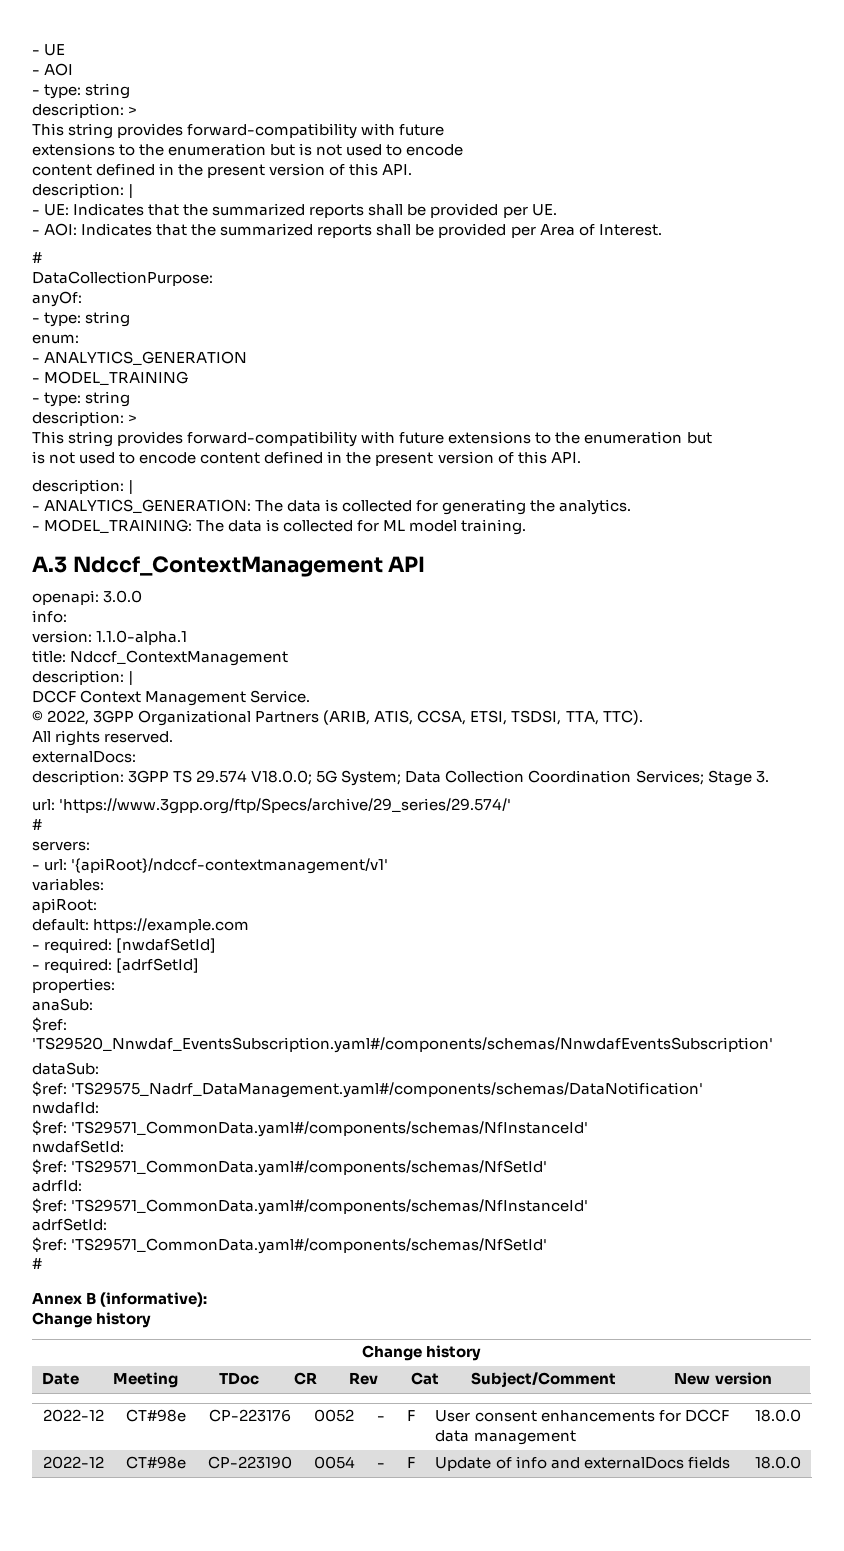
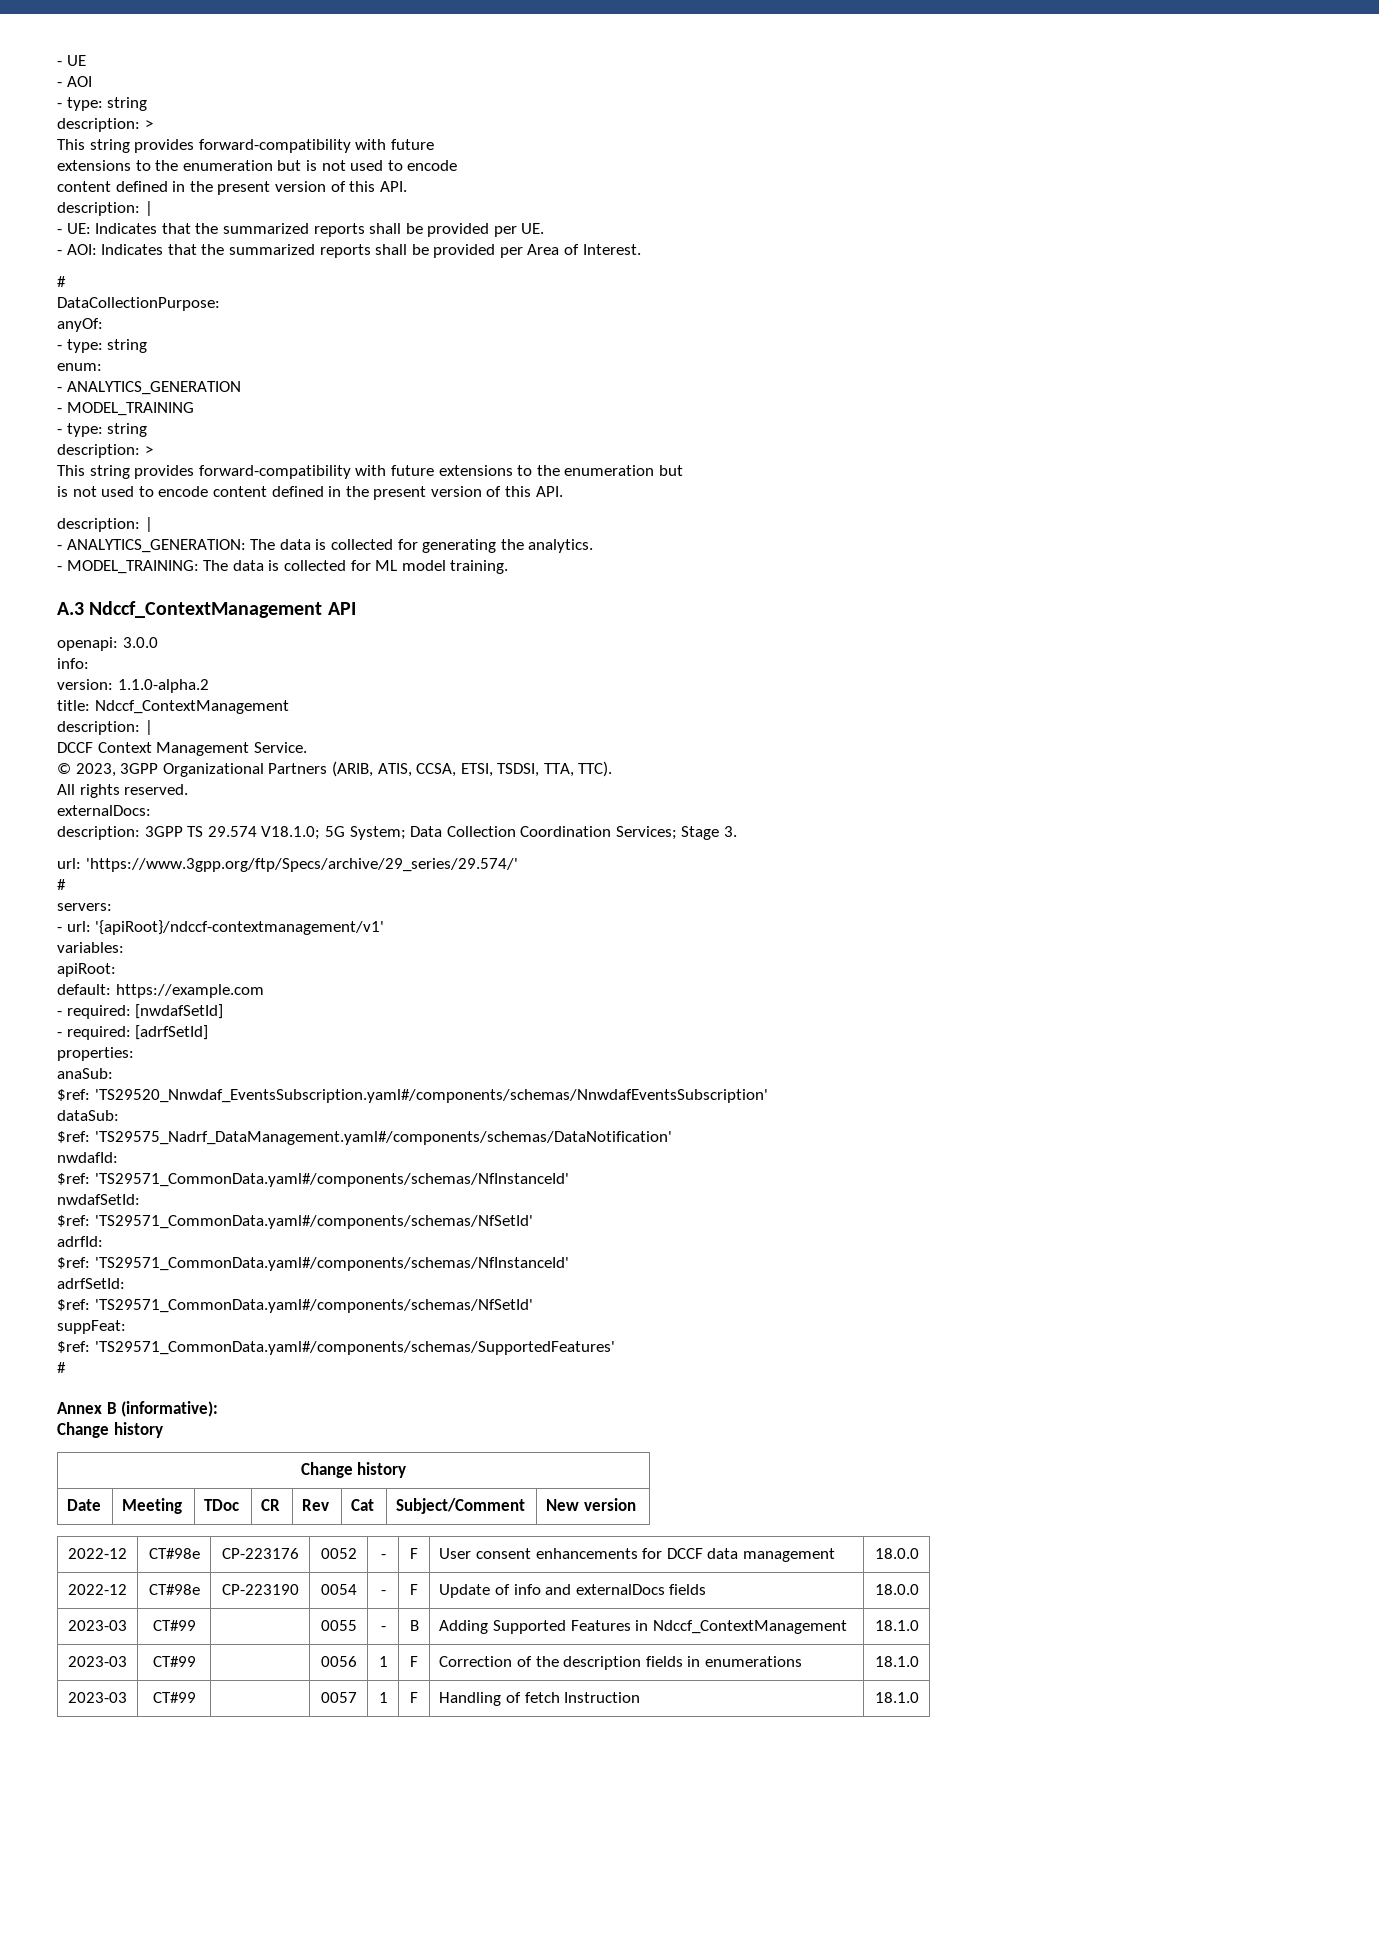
[96,630,188,645] 1.1.0-alpha.1 -> [117,679,209,693] 1.1.0-alpha.2
[47,710,90,725] 2022, -> [75,763,116,777] 2023,
[251,770,313,785] V18.0.0; -> [261,826,321,840] V18.1.0;
(548, 1246) none -> [57,1320,126,1334] [57,1341,615,1355] // suppFeat: // $ref: 'TS29571_CommonData.yaml#/components/schemas/SupportedFeatures'
(801, 1462) none -> [68,1620,127,1631] [152,1620,196,1631] [320,1620,357,1631] [380,1626,386,1631] [409,1620,419,1631] [439,1620,847,1634] [874,1620,919,1631] [68,1656,127,1667] [152,1656,196,1667] [320,1656,357,1667] [378,1656,388,1667] [410,1656,418,1667] [439,1656,802,1670] [874,1656,919,1667] [68,1692,127,1703] [152,1692,196,1703] [320,1692,357,1703] [378,1692,388,1703] [410,1692,418,1703] [439,1692,641,1706] [874,1692,919,1703] // 2023-03 | CT#99 | | 0055 | - | B | Adding Supported Features in Ndccf_ContextManagement | 18.1.0 // 2023-03 | CT#99 | | 0056 | 1 | F | Correction of the description fields in enumerations | 18.1.0 // 2023-03 | CT#99 | | 0057 | 1 | F | Handling of fetch Instruction | 18.1.0

